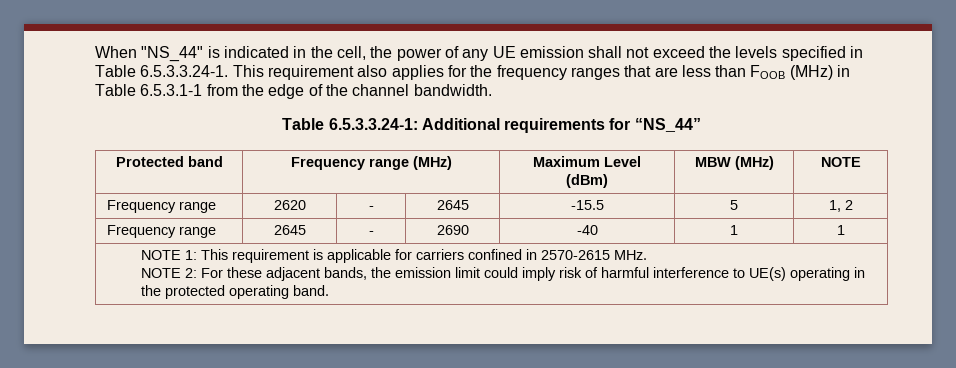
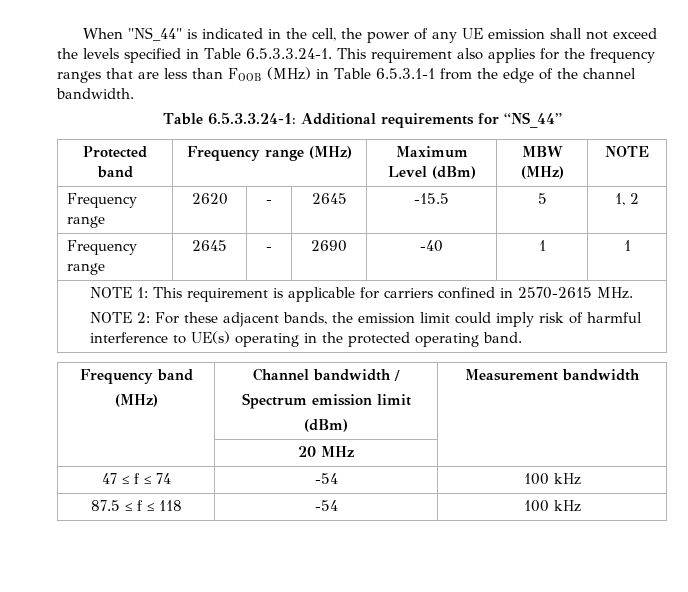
(329, 290) none -> [79,369,193,384] [114,394,158,407] [253,368,400,381] [241,393,411,409] [304,419,348,432] [465,369,640,381] [298,446,354,457] [101,473,171,484] [314,473,338,484] [523,473,581,485] [90,500,182,511] [314,500,338,511] [523,500,581,512] // Frequency band // (MHz) | Channel bandwidth / // Spectrum emission limit // (dBm) | Measurement bandwidth // | 20 MHz | // 47 ≤ f ≤ 74 | -54 | 100 kHz // 87.5 ≤ f ≤ 118 | -54 | 100 kHz

